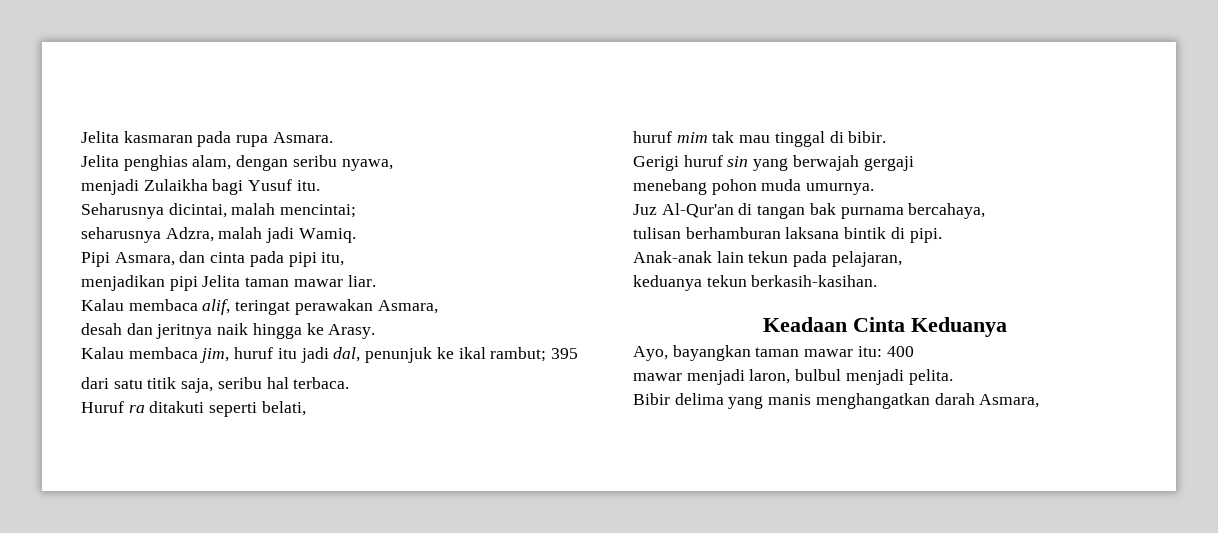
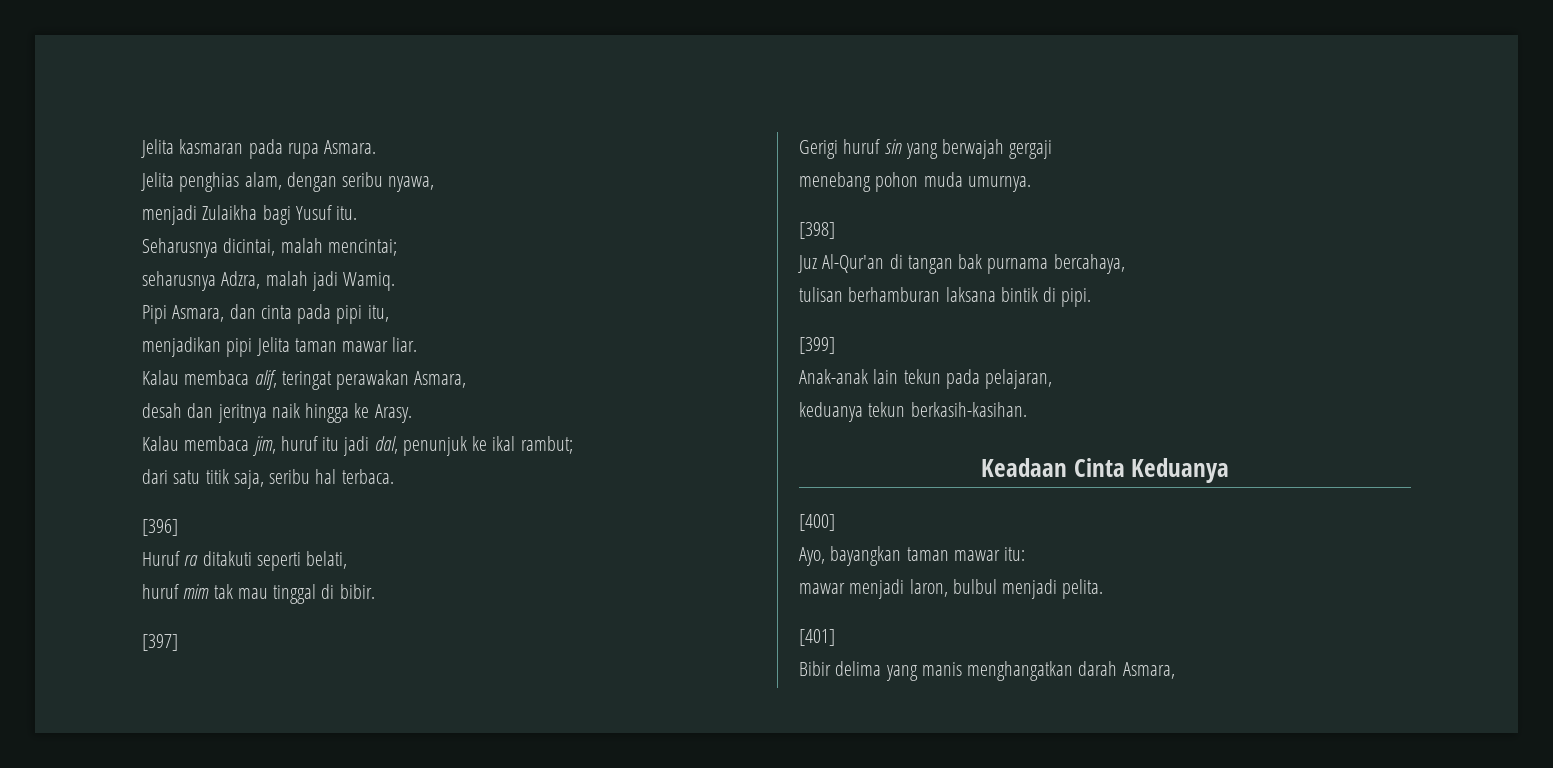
[550,348,578,359] 395 -> (573, 445) none
(350, 383) none -> [142,519,178,536] // [396]
(887, 137) none -> [142,634,178,651] // [397]
(875, 189) none -> [799,222,835,239] // [398]
(942, 235) none -> [799,337,835,354] // [399]
(1007, 327) none -> [799,514,835,531] // [400]
[886,346,914,357] 400 -> (1026, 554) none
(953, 377) none -> [799,629,835,646] // [401]

